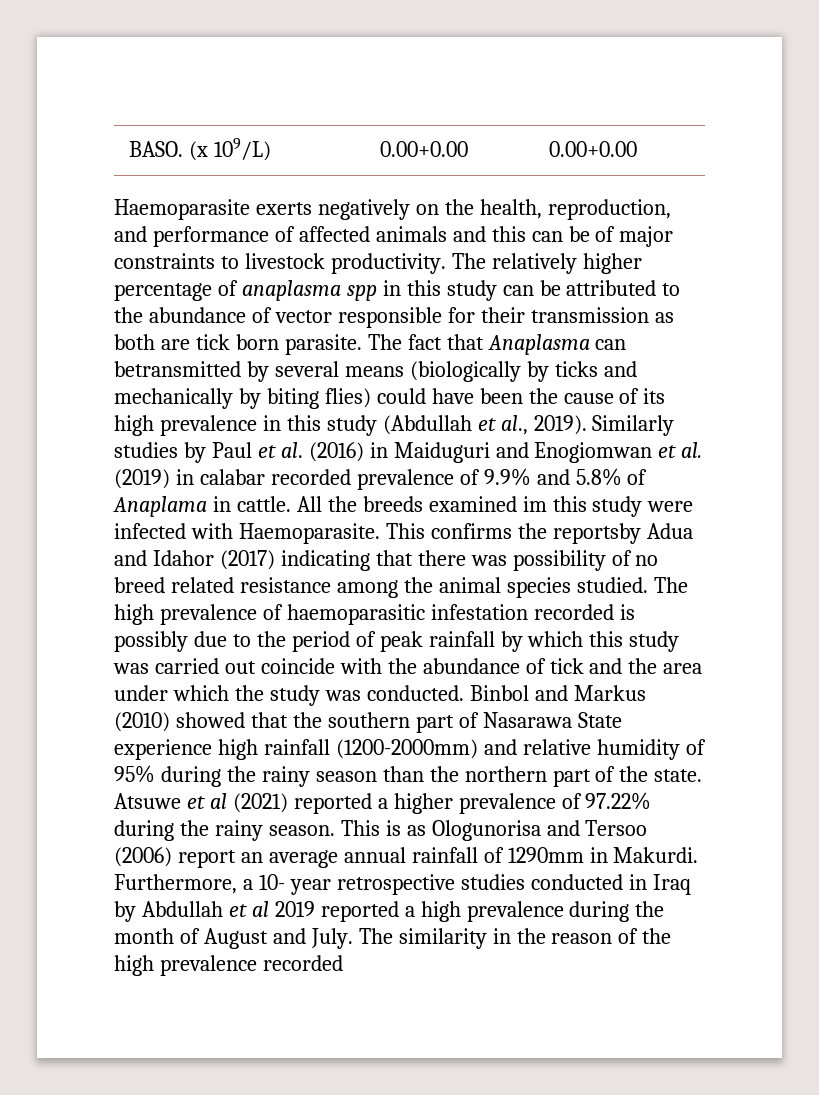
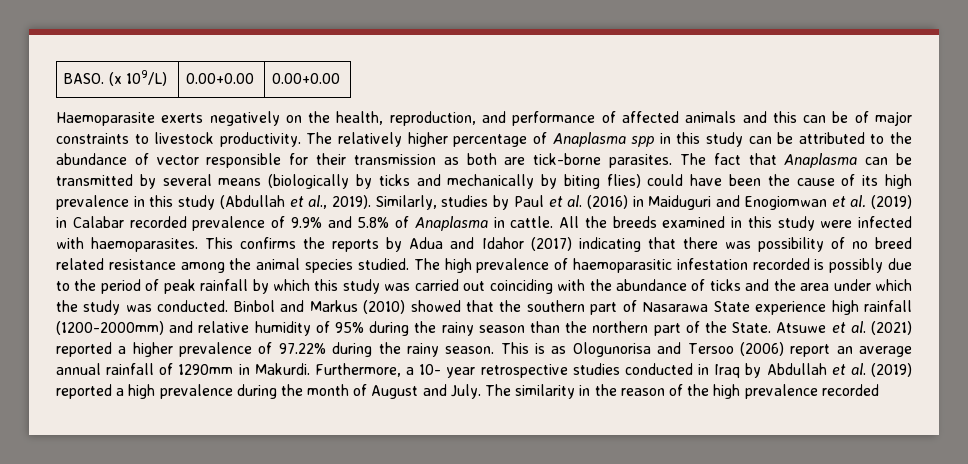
[241,280,341,301] anaplasma -> [552,132,626,147] Anaplasma
[195,334,362,355] tick born parasite. -> [533,153,673,168] tick-borne parasites.
[114,361,241,377] betransmitted -> [896,153,913,165] [56,174,133,186] be transmitted
[592,415,675,436] Similarly -> [375,195,437,210] Similarly,
[199,469,265,485] calabar -> [72,216,124,228] Calabar
[113,496,207,517] Anaplama -> [414,216,488,231] Anaplasma
[522,496,547,512] im -> [731,217,742,228] in
[238,523,380,544] Haemoparasite. -> [91,237,199,252] haemoparasites.
[552,523,641,544] reportsby -> [332,237,403,252] reports by
[260,658,335,674] coincide -> [489,279,553,294] coinciding
[549,658,584,674] tick -> [709,279,741,291] ticks
[654,769,703,782] state. -> [732,322,772,333] State.
[209,793,227,809] al -> [850,321,866,333] al.
[251,901,315,917] al 2019 -> [850,363,912,377] al. (2019)

